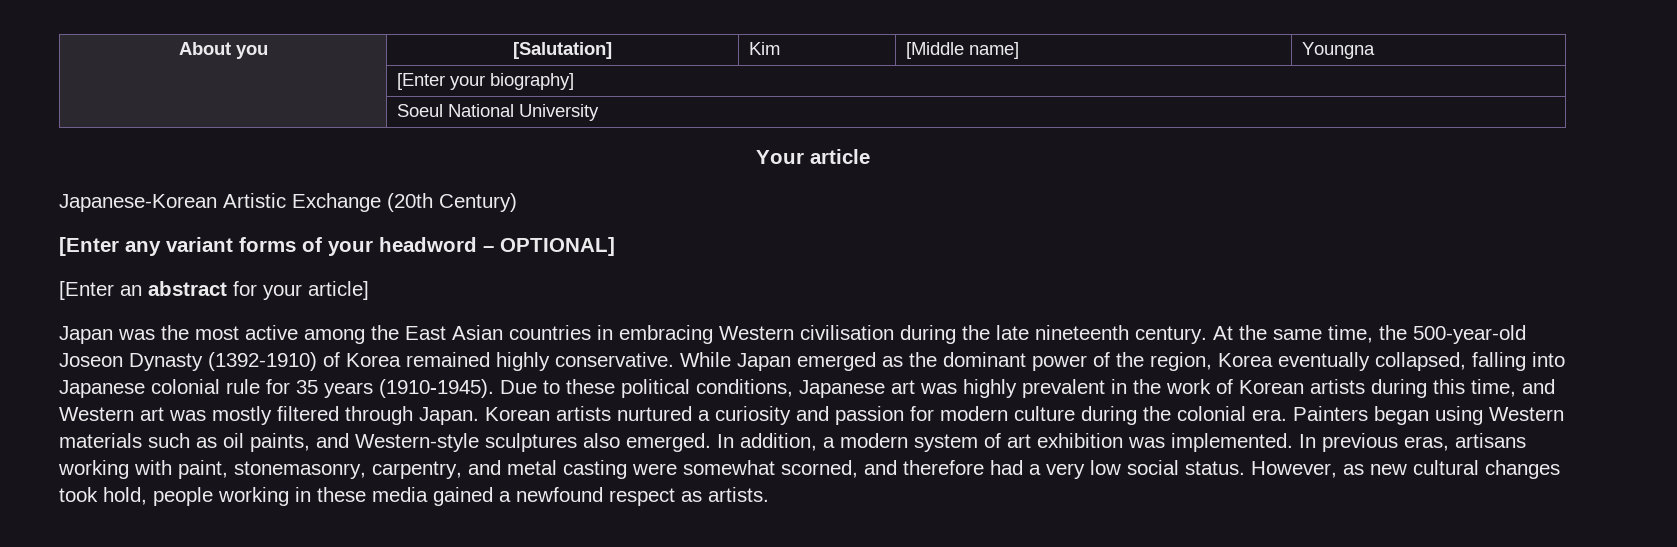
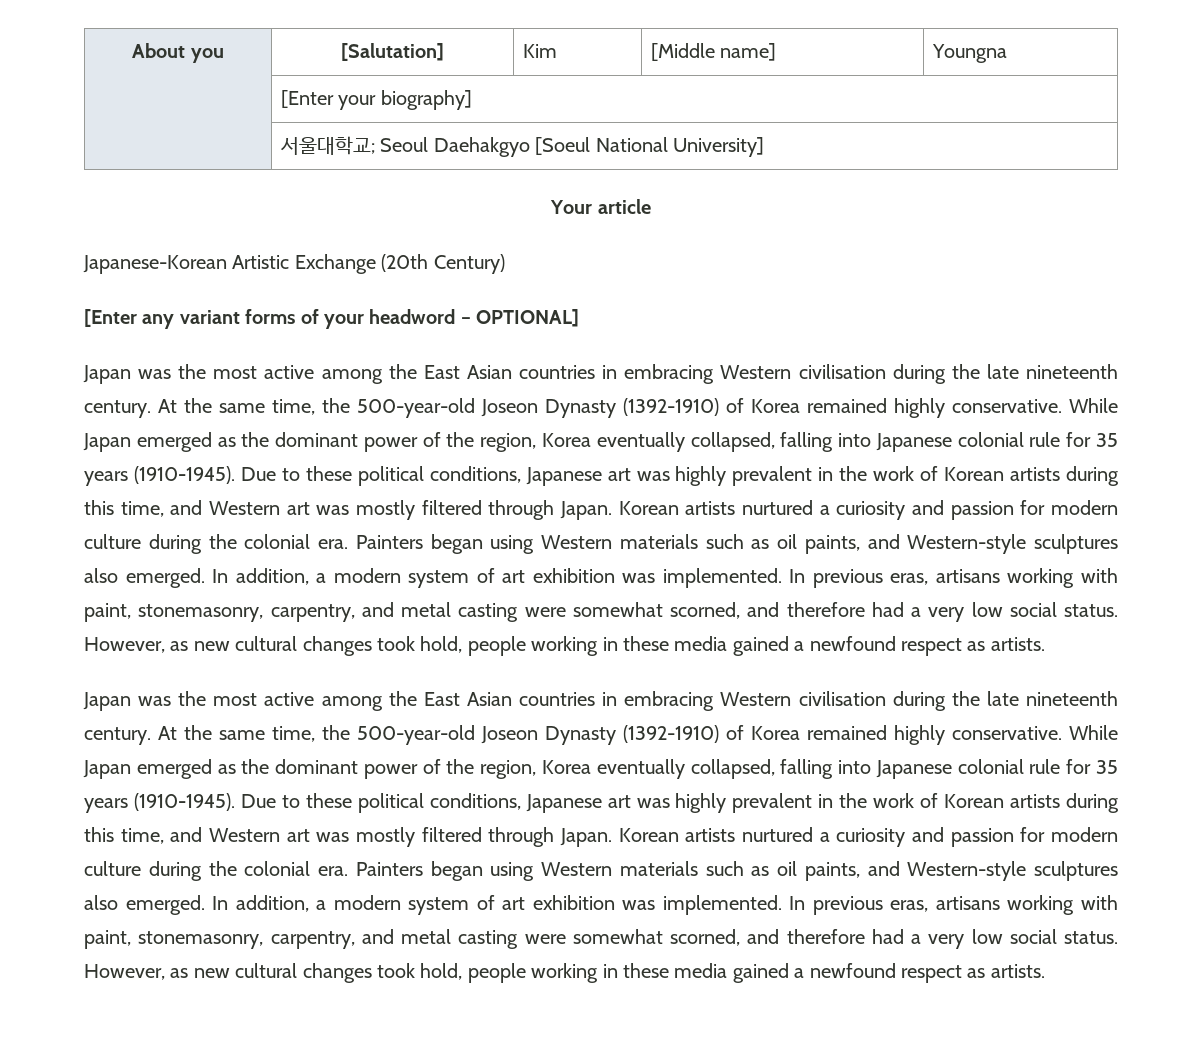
[397,104,600,121] Soeul National University -> [279,136,764,157] 서울대학교; Seoul Daehakgyo [Soeul National University]
[59,281,369,300] // [Enter an abstract for your article] -> (580, 318) none
(769, 494) none -> [83,691,1118,711] [84,725,1118,745] [83,759,1119,779] [84,793,1119,813] [84,827,1118,847] [84,861,1118,881] [84,895,1118,915] [84,929,1118,949] [84,963,1045,983] // Japan was the most active among the East Asian countries in embracing Western civilisation during the late nineteenth century. At the same time, the 500-year-old Joseon Dynasty (1392-1910) of Korea remained highly conservative. While Japan emerged as the dominant power of the region, Korea eventually collapsed, falling into Japanese colonial rule for 35 years (1910-1945). Due to these political conditions, Japanese art was highly prevalent in the work of Korean artists during this time, and Western art was mostly filtered through Japan. Korean artists nurtured a curiosity and passion for modern culture during the colonial era. Painters began using Western materials such as oil paints, and Western-style sculptures also emerged. In addition, a modern system of art exhibition was implemented. In previous eras, artisans working with paint, stonemasonry, carpentry, and metal casting were somewhat scorned, and therefore had a very low social status. However, as new cultural changes took hold, people working in these media gained a newfound respect as artists.

